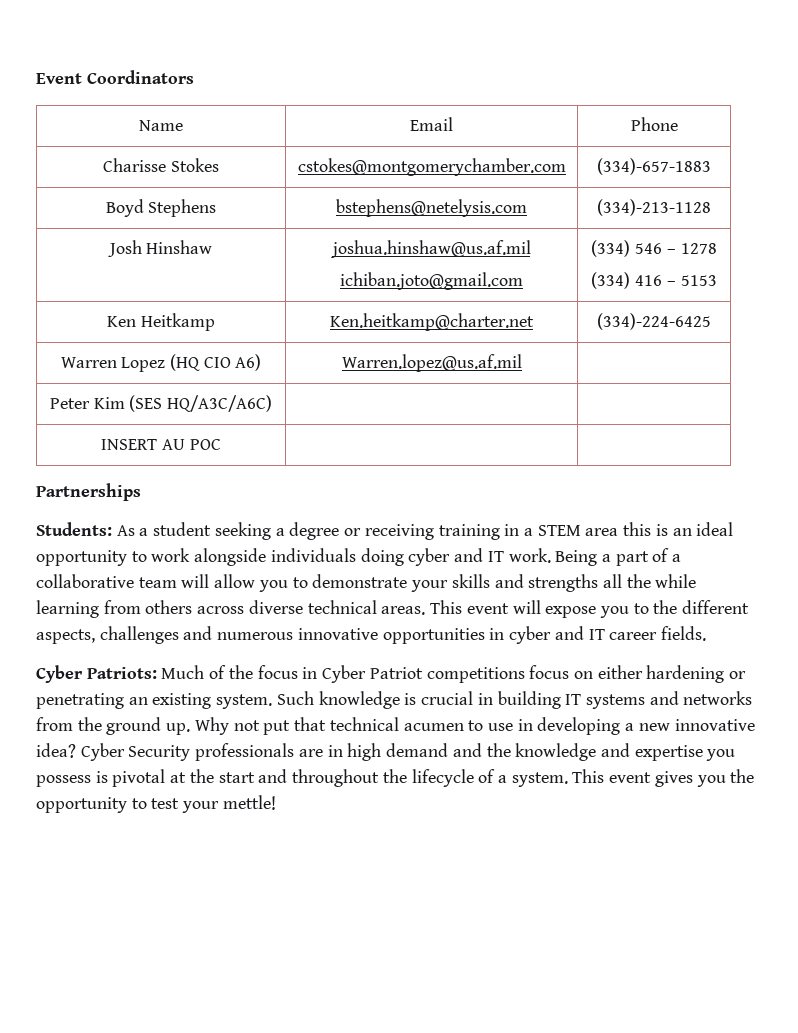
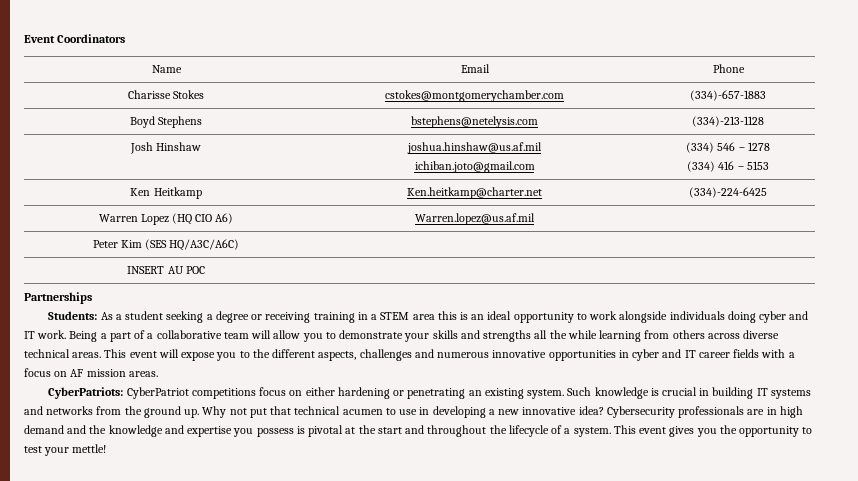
[660,626,706,641] [36,665,423,683] fields. // Cyber Patriots: Much of the focus in Cyber Patriot -> [733,349,795,358] [24,368,158,377] [48,387,189,399] fields with a focus on AF mission areas. // CyberPatriots: CyberPatriot
[80,743,191,761] Cyber Security -> [606,406,675,418] Cybersecurity

